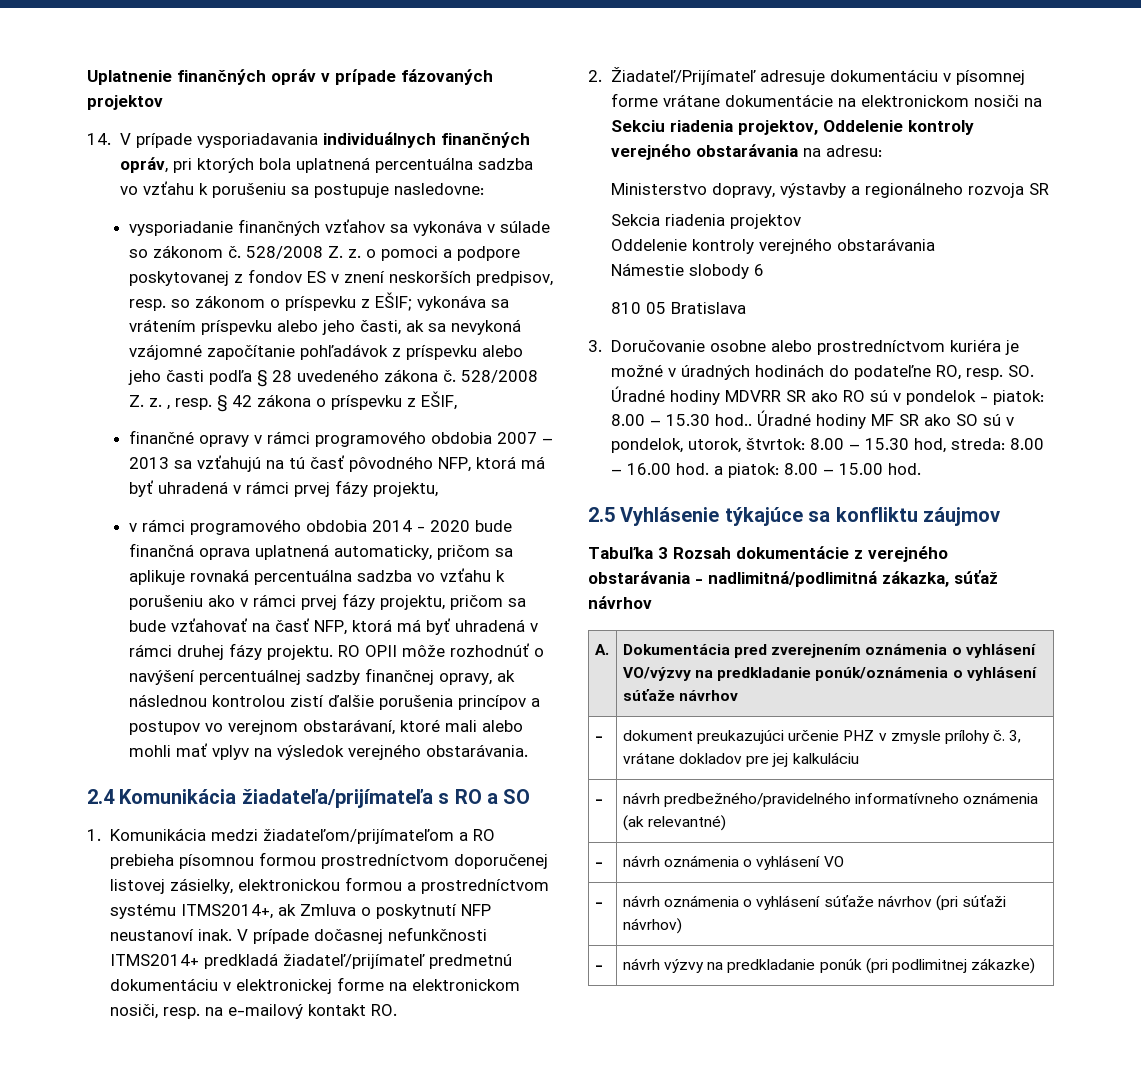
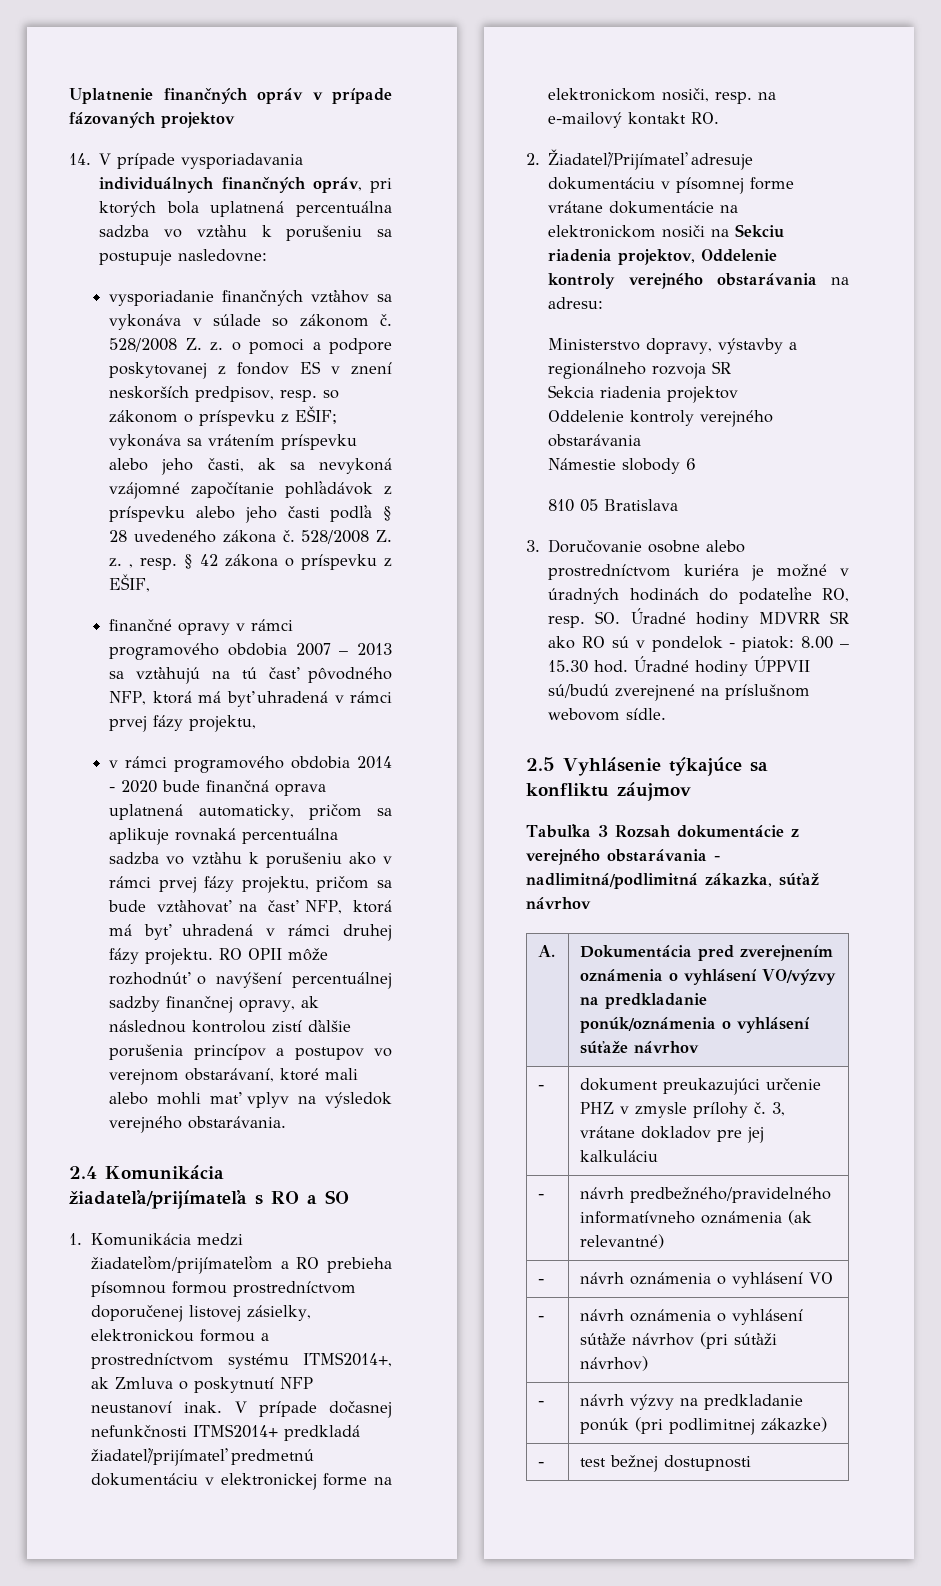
[715,410,1015,429] [611,438,1045,453] [611,463,922,478] hod.. Úradné hodiny MF SR ako SO sú v pondelok, utorok, štvrtok: 8.00 – 15.30 hod, streda: 8.00 – 16.00 hod. a piatok: 8.00 – 15.00 hod. -> [594,656,811,676] [548,684,811,701] [548,708,667,721] hod. Úradné hodiny ÚPPVII sú/budú zverejnené na príslušnom webovom sídle.
(1036, 966) none -> [538,1462,545,1467] [580,1455,752,1472] // - | test bežnej dostupnosti

